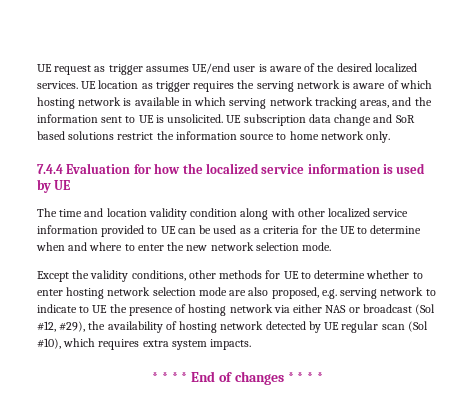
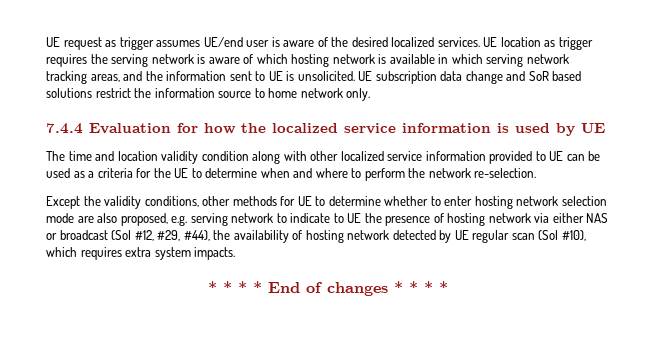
[137,242,332,251] enter the new network selection mode. -> [364,168,537,181] perform the network re-selection.
[59,321,86,332] #29), -> [157,230,210,241] #29, #44),

